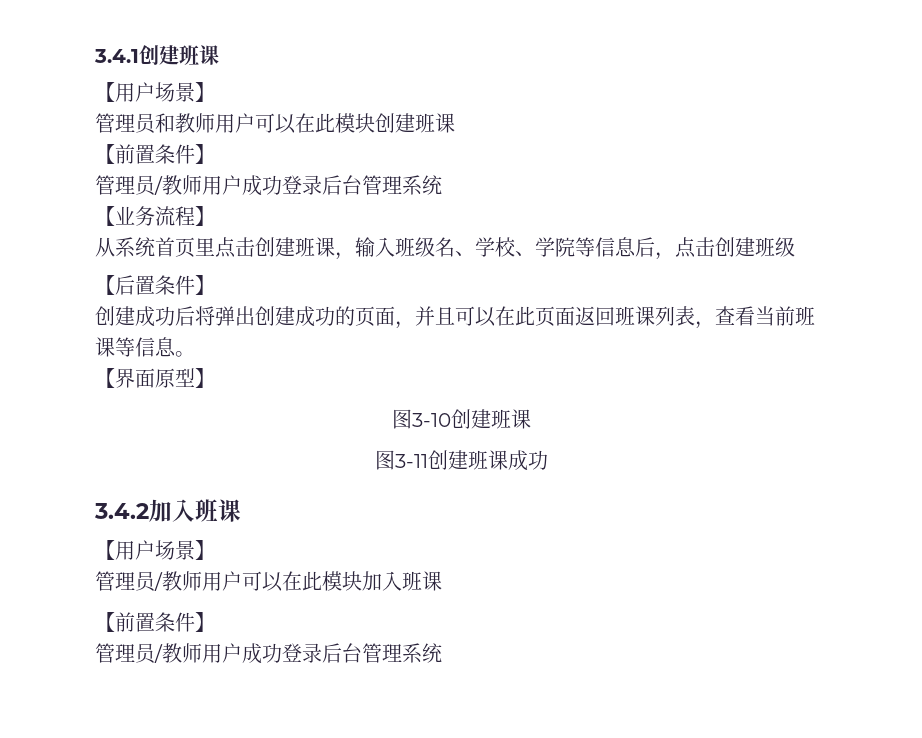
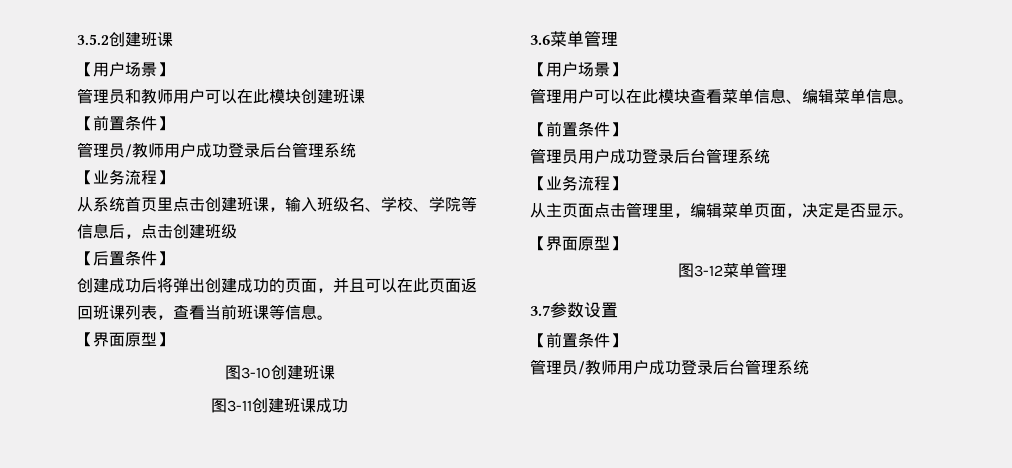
[94,49,139,63] 3.4.1 -> [77,34,109,45] 3.5.2
[94,499,241,522] [95,540,215,560] [95,571,442,592] 3.4.2加入班课 // 【用户场景】 // 管理员/教师用户可以在此模块加入班课 -> [530,31,618,47] [530,62,626,77] [530,88,914,104] [530,121,626,137] [530,148,770,164] [530,175,626,191] [530,202,914,218] [530,236,626,251] [678,262,787,278] [530,302,618,318] 3.6菜单管理 // 【用户场景】 // 管理用户可以在此模块查看菜单信息、编辑菜单信息。 // 【前置条件】 // 管理员用户成功登录后台管理系统 // 【业务流程】 // 从主页面点击管理里，编辑菜单页面，决定是否显示。 // 【界面原型】 // 图3-12菜单管理 // 3.7参数设置

